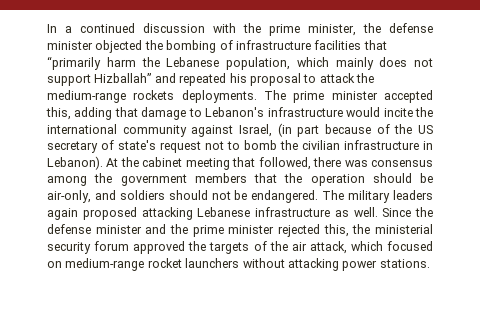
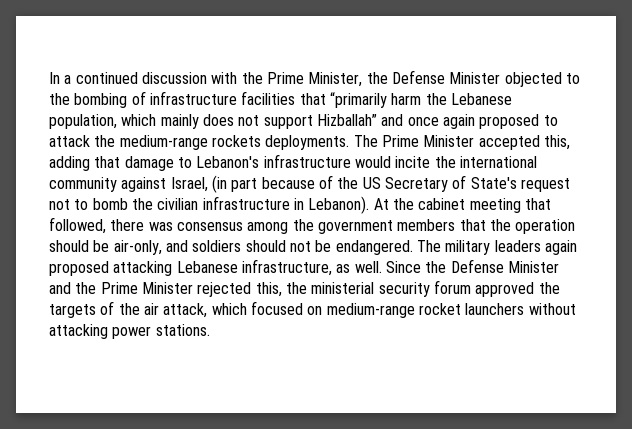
[269,23,433,36] [47,40,143,53] prime minister, the defense minister objected -> [266,70,580,87] Prime Minister, the Defense Minister objected to
[179,73,301,86] repeated his proposal -> [407,114,540,129] once again proposed
[293,91,378,103] prime minister -> [381,135,475,147] Prime Minister
[47,140,156,153] secretary of state's -> [384,175,517,192] Secretary of State's
[255,207,330,217] infrastructure -> [241,259,332,276] infrastructure,
[47,224,275,237] defense minister and the prime minister -> [450,259,559,273] [49,282,193,294] Defense Minister and the Prime Minister

